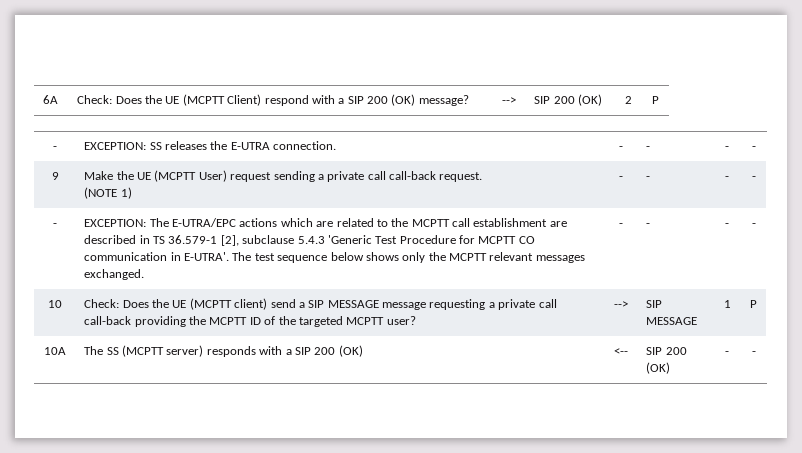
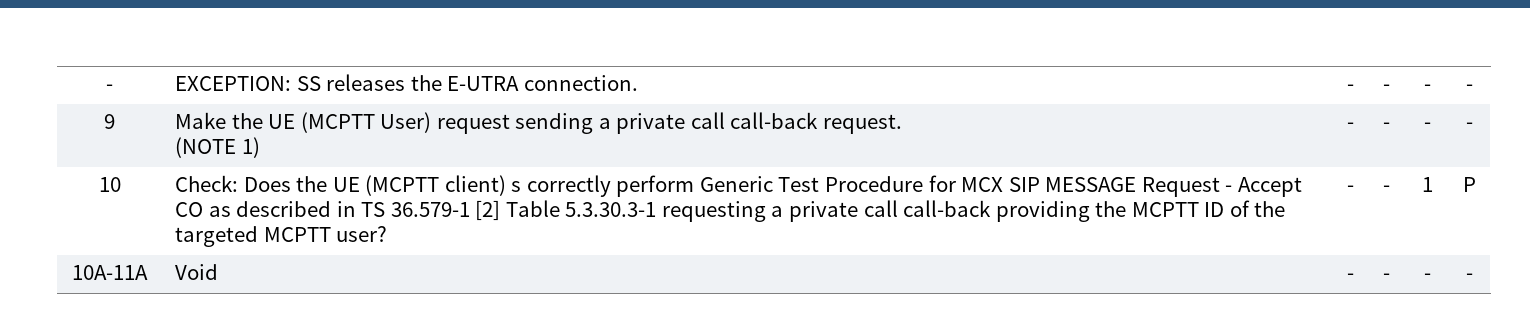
[43,95,59,104] [77,94,469,106] [501,97,516,104] [534,94,603,106] [625,96,632,104] [651,96,659,104] 6A | Check: Does the UE (MCPTT Client) respond with a SIP 200 (OK) message? | --> | SIP 200 (OK) | 2 | P // -> (106, 87) none
[53,223,57,227] [84,218,567,227] [84,235,535,246] [84,252,585,263] [84,269,145,280] [619,223,623,227] [646,223,651,227] [725,223,729,227] [751,223,756,227] // - | EXCEPTION: The E-UTRA/EPC actions which are related to the MCPTT call establishment are described in TS 36.579-1 [2], subclause 5.4.3 'Generic Test Procedure for MCPTT CO communication in E-UTRA'. The test sequence below shows only the MCPTT relevant messages exchanged. | - | - | - | - -> (1473, 125) none
[270,299,427,310] send a SIP MESSAGE message -> [511,175,1302,197] [175,200,657,221] s correctly perform Generic Test Procedure for MCX SIP MESSAGE Request - Accept CO as described in TS 36.579-1 [2] Table 5.3.30.3-1
[614,301,628,308] [646,300,663,308] [646,317,698,325] --> | SIP MESSAGE -> [1346,185,1354,192] [1383,185,1391,192] - | -
[44,347,66,355] [84,345,363,357] [614,348,628,355] [646,347,687,355] [646,362,671,374] [725,351,729,355] [751,351,756,355] 10A | The SS (MCPTT server) responds with a SIP 200 (OK) | <-- | SIP 200 (OK) | - | - -> [72,265,148,280] [175,264,219,280] [1346,273,1354,280] [1383,273,1391,280] [1424,273,1431,280] [1465,273,1473,280] 10A-11A | Void | - | - | - | -

